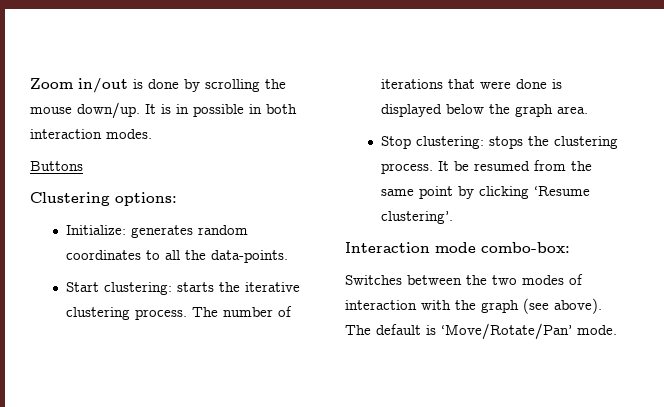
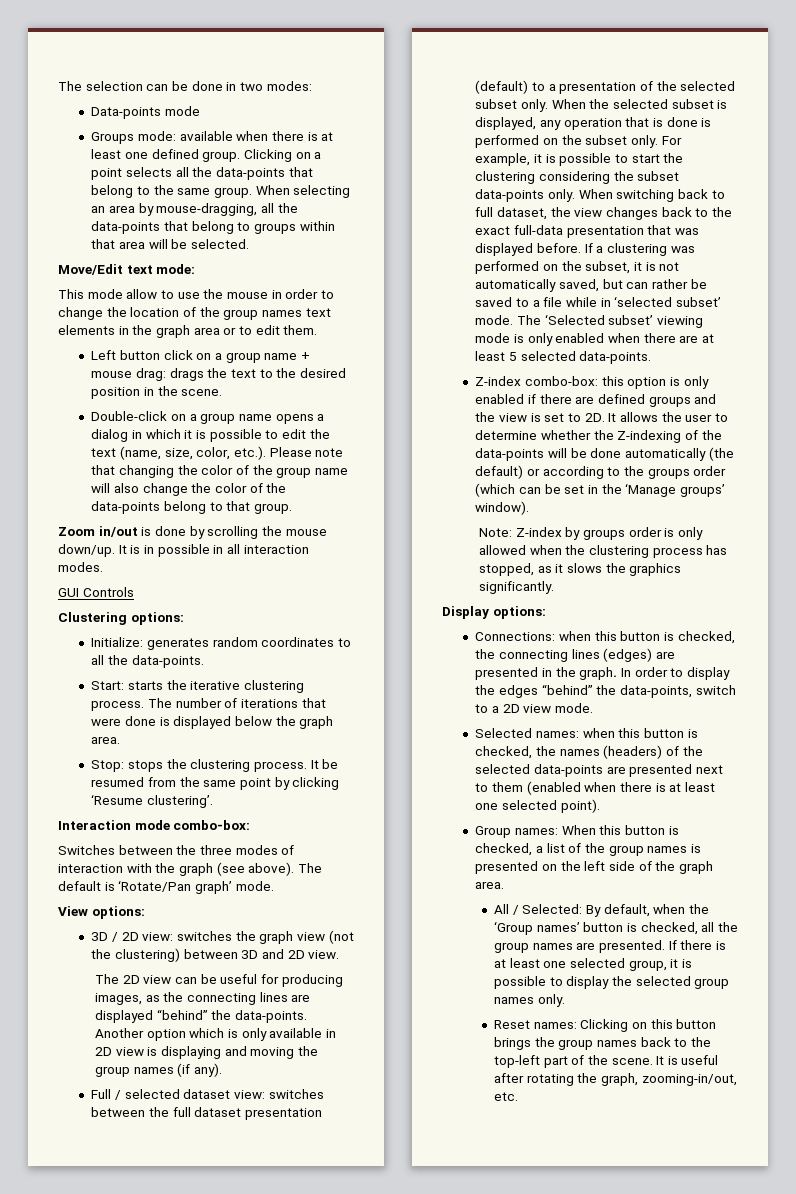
(30, 83) none -> [58,81,312,91] [91,106,201,119] [91,131,334,144] [91,149,322,162] [91,167,313,180] [91,185,351,198] [91,203,298,216] [91,221,335,234] [91,239,249,249] [58,264,196,275] [58,289,334,299] [58,307,331,320] [58,325,318,338] [91,350,310,363] [91,368,346,381] [91,386,223,399] [91,411,325,424] [91,429,330,442] [91,446,344,460] [91,465,348,478] [91,483,287,496] [91,501,292,514] The selection can be done in two modes: // Data-points mode // Groups mode: available when there is at least one defined group. Clicking on a point selects all the data-points that belong to the same group. When selecting an area by mouse-dragging, all the data-points that belong to groups within that area will be selected. // Move/Edit text mode: // This mode allow to use the mouse in order to change the location of the group names text elements in the graph area or to edit them. // Left button click on a group name + mouse drag: drags the text to the desired position in the scene. // Double-click on a group name opens a dialog in which it is possible to edit the text (name, size, color, etc.). Please note that changing the color of the group name will also change the color of the data-points belong to that group. //
[266,104,297,114] both -> [226,544,240,554] all
[30,161,83,171] Buttons -> [58,587,134,597] GUI Controls
[65,282,172,295] Start clustering: -> [91,681,125,690] Start:
[380,136,484,149] Stop clustering: -> [91,760,125,772] Stop:
[492,275,517,285] two -> [199,845,232,855] three
[441,323,617,340] ‘Move/Rotate/Pan’ mode. -> [118,880,274,894] [58,906,145,919] [91,930,354,944] [91,948,340,962] [95,974,343,987] [95,992,311,1005] [95,1009,308,1023] [95,1028,336,1041] [95,1046,318,1059] [95,1063,223,1077] [91,1089,324,1100] [91,1107,322,1120] [475,80,736,94] [475,99,728,112] [475,117,712,130] [475,135,682,148] [475,153,684,166] [475,171,680,184] [475,189,725,202] [475,207,732,220] [475,225,699,238] [475,243,695,256] [475,261,680,274] [475,279,707,292] [475,296,721,307] [475,314,703,328] [475,333,714,346] [475,351,652,364] [475,376,709,389] [475,394,717,407] [475,412,728,422] [475,430,722,443] [475,447,734,461] [475,465,727,479] [475,483,725,497] [475,501,530,515] [479,527,703,540] [479,545,728,558] [479,563,682,576] [479,581,555,594] [442,606,546,619] [475,631,735,644] [475,648,675,662] [475,667,730,680] [475,684,736,698] [475,703,593,713] [475,728,698,738] [475,745,703,759] [475,764,723,777] [475,781,715,795] [475,799,600,813] [475,825,679,838] [475,843,701,856] [475,861,713,874] [475,881,505,889] [493,904,709,917] [493,921,738,935] [493,940,726,953] [493,958,692,971] [493,976,730,989] [493,994,565,1007] [493,1019,717,1032] [493,1037,711,1050] [493,1055,719,1068] [493,1073,737,1086] [493,1092,518,1101] ‘Rotate/Pan graph’ mode. // View options: // 3D / 2D view: switches the graph view (not the clustering) between 3D and 2D view. // The 2D view can be useful for producing images, as the connecting lines are displayed “behind” the data-points. Another option which is only available in 2D view is displaying and moving the group names (if any). // Full / selected dataset view: switches between the full dataset presentation (default) to a presentation of the selected subset only. When the selected subset is displayed, any operation that is done is performed on the subset only. For example, it is possible to start the clustering considering the subset data-points only. When switching back to full dataset, the view changes back to the exact full-data presentation that was displayed before. If a clustering was performed on the subset, it is not automatically saved, but can rather be saved to a file while in ‘selected subset’ mode. The ‘Selected subset’ viewing mode is only enabled when there are at least 5 selected data-points. // Z-index combo-box: this option is only enabled if there are defined groups and the view is set to 2D. It allows the user to determine whether the Z-indexing of the data-points will be done automatically (the default) or according to the groups order (which can be set in the ‘Manage groups’ window). // Note: Z-index by groups order is only allowed when the clustering process has stopped, as it slows the graphics significantly. // Display options: // Connections: when this button is checked, the connecting lines (edges) are presented in the graph. In order to display the edges “behind” the data-points, switch to a 2D view mode. // Selected names: when this button is checked, the names (headers) of the selected data-points are presented next to them (enabled when there is at least one selected point). // Group names: When this button is checked, a list of the group names is presented on the left side of the graph area. // All / Selected: By default, when the ‘Group names’ button is checked, all the group names are presented. If there is at least one selected group, it is possible to display the selected group names only. // Reset names: Clicking on this button brings the group names back to the top-left part of the scene. It is useful after rotating the graph, zooming-in/out, etc.

